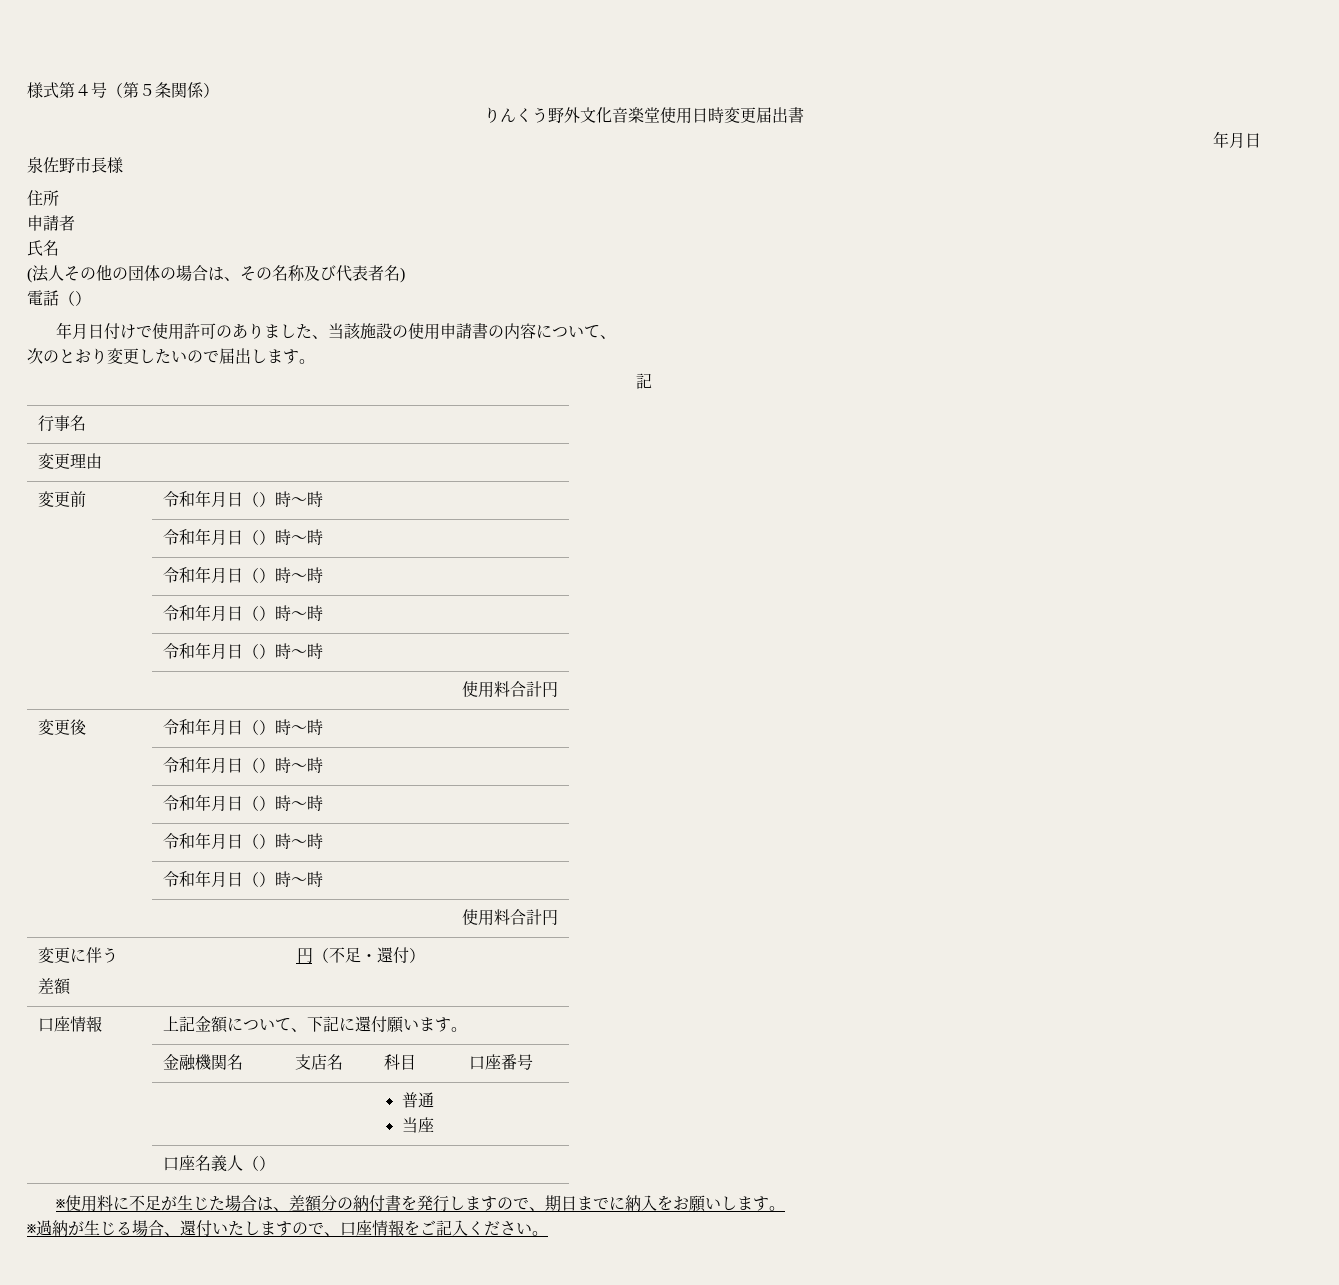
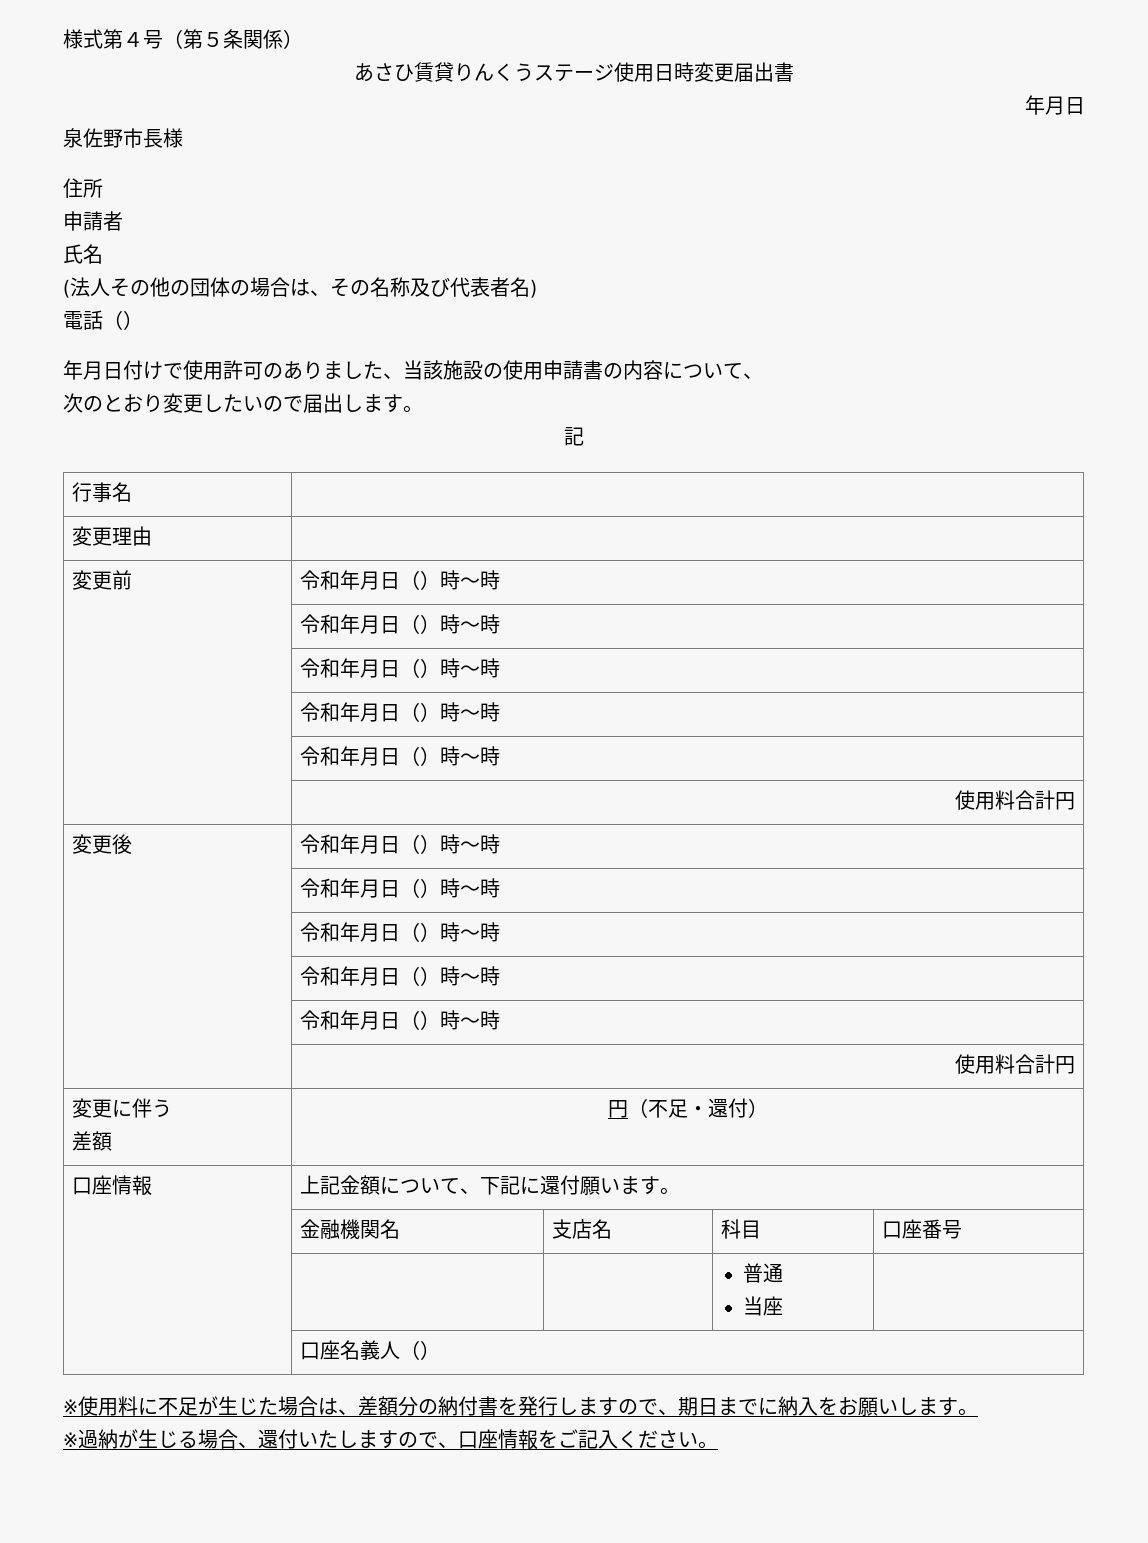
[484,107,660,123] りんくう野外文化音楽堂 -> [354,62,614,82] あさひ賃貸りんくうステージ

